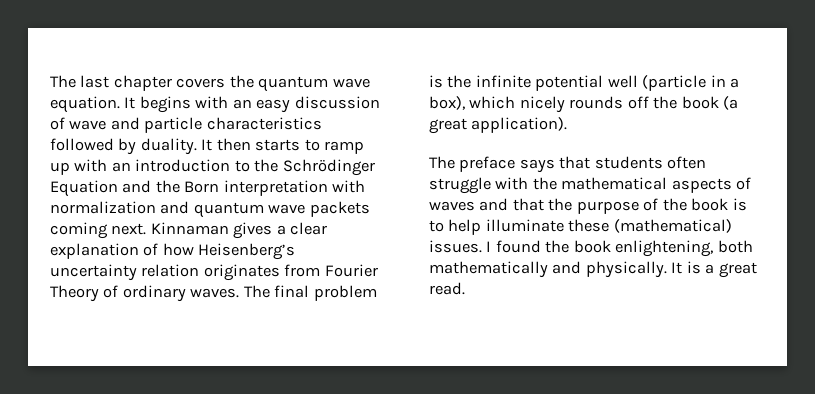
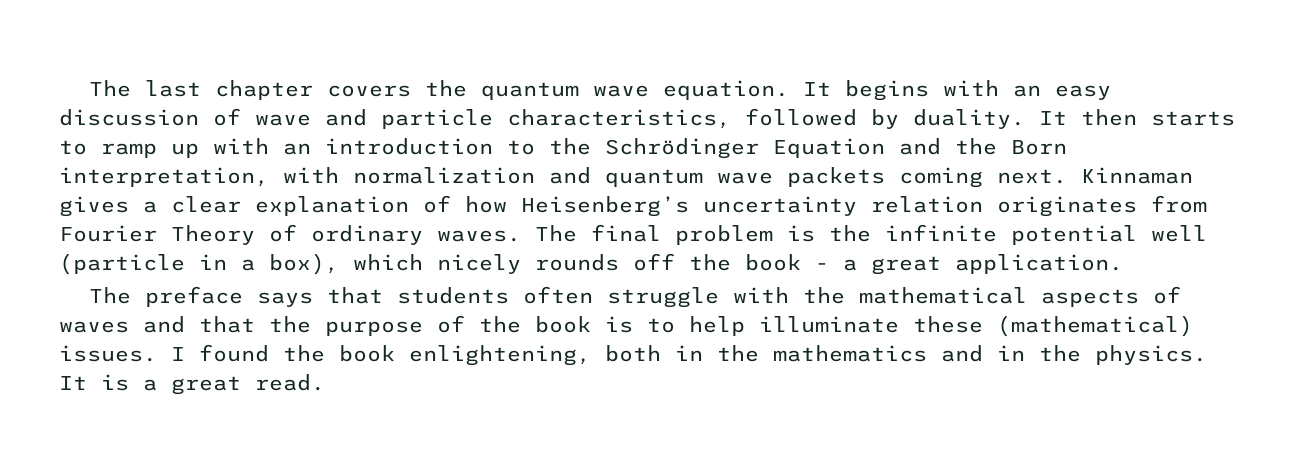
[206,117,322,130] characteristics -> [507,109,731,129] characteristics,
[223,180,328,196] interpretation -> [59,167,269,187] interpretation,
[723,96,739,110] [429,117,568,134] (a great application). -> [815,254,1123,275] - a great application.
[429,261,667,278] mathematically and physically. -> [675,345,1207,365] in the mathematics and in the physics.

